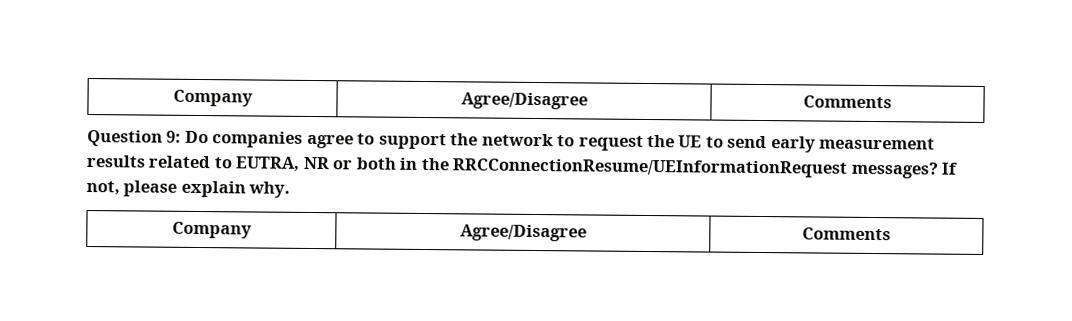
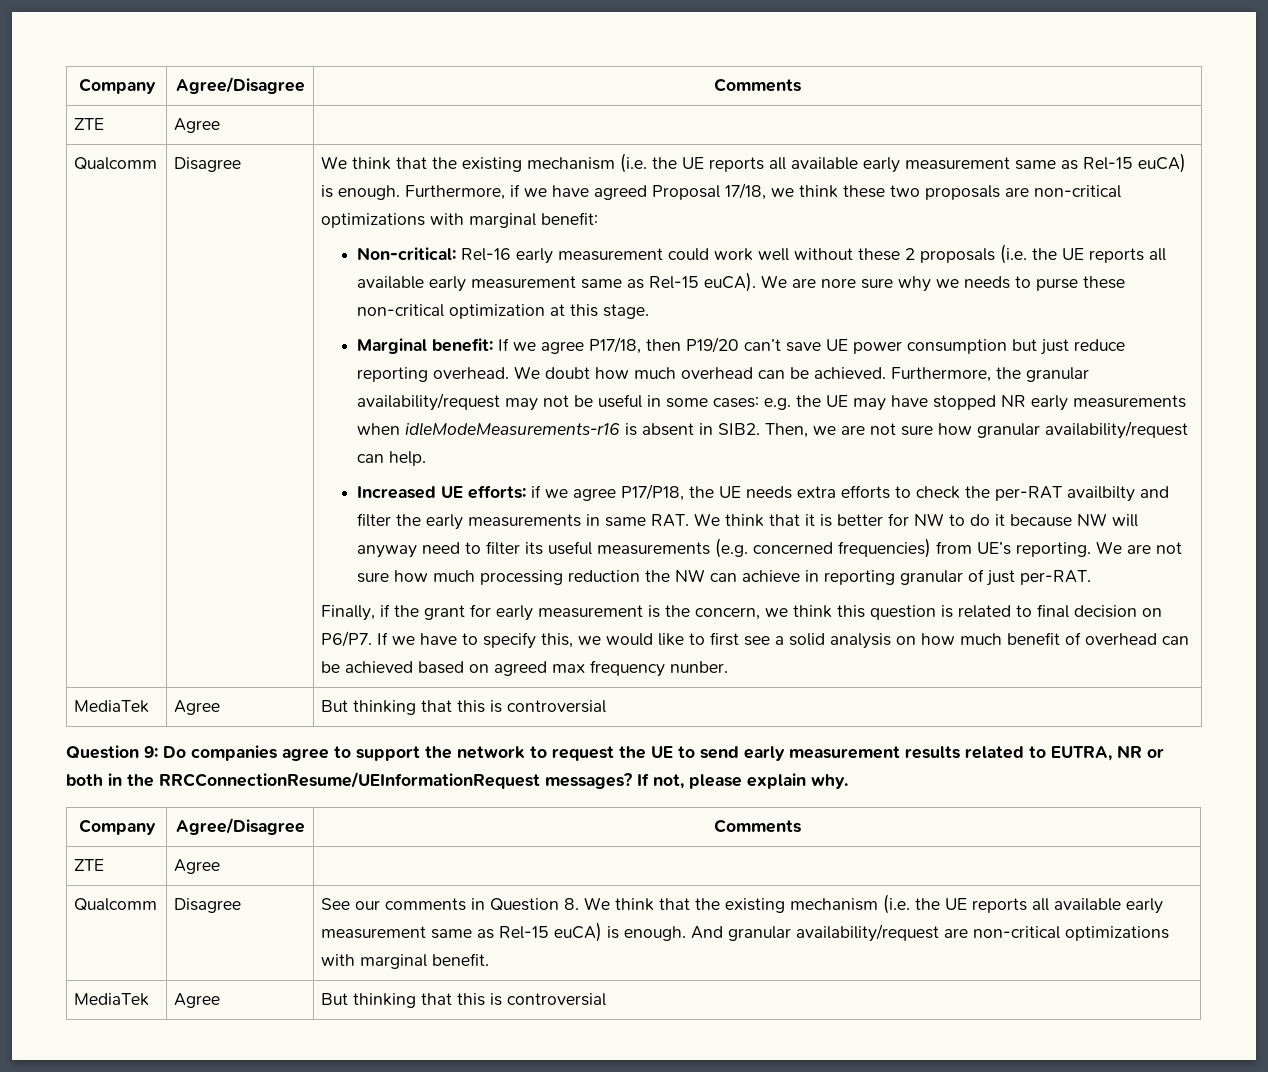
[172,89,253,107] [460,92,588,110] [803,95,892,109] Company | Agree/Disagree | Comments -> [78,78,156,94] [175,77,305,94] [714,78,801,92] [74,118,105,130] [174,118,221,133] [74,157,158,170] [174,157,242,172] [321,153,1187,173] [321,183,1122,200] [321,212,599,228] [357,244,1167,264] [357,272,1126,292] [357,304,650,319] [357,337,1126,355] [357,366,1090,382] [357,393,1187,411] [357,421,1189,439] [357,451,427,466] [357,484,1170,502] [357,513,1139,530] [357,538,1183,558] [357,569,1092,586] [321,604,1163,621] [321,631,1190,649] [321,660,729,677] [74,700,150,713] [174,700,221,715] [321,700,607,715] Company | Agree/Disagree | Comments // ZTE | Agree | // Qualcomm | Disagree | We think that the existing mechanism (i.e. the UE reports all available early measurement same as Rel-15 euCA) is enough. Furthermore, if we have agreed Proposal 17/18, we think these two proposals are non-critical optimizations with marginal benefit: // Non-critical: Rel-16 early measurement could work well without these 2 proposals (i.e. the UE reports all available early measurement same as Rel-15 euCA). We are nore sure why we needs to purse these non-critical optimization at this stage. // Marginal benefit: If we agree P17/18, then P19/20 can’t save UE power consumption but just reduce reporting overhead. We doubt how much overhead can be achieved. Furthermore, the granular availability/request may not be useful in some cases: e.g. the UE may have stopped NR early measurements when idleModeMeasurements-r16 is absent in SIB2. Then, we are not sure how granular availability/request can help. // Increased UE efforts: if we agree P17/P18, the UE needs extra efforts to check the per-RAT availbilty and filter the early measurements in same RAT. We think that it is better for NW to do it because NW will anyway need to filter its useful measurements (e.g. concerned frequencies) from UE’s reporting. We are not sure how much processing reduction the NW can achieve in reporting granular of just per-RAT. // Finally, if the grant for early measurement is the concern, we think this question is related to final decision on P6/P7. If we have to specify this, we would like to first see a solid analysis on how much benefit of overhead can be achieved based on agreed max frequency nunber. // MediaTek | Agree | But thinking that this is controversial
(891, 234) none -> [74,859,105,871] [174,859,221,874] [74,898,158,911] [174,898,242,913] [321,894,1164,914] [321,922,1170,942] [321,953,490,969] [74,993,150,1006] [174,993,221,1008] [321,993,607,1008] // ZTE | Agree | // Qualcomm | Disagree | See our comments in Question 8. We think that the existing mechanism (i.e. the UE reports all available early measurement same as Rel-15 euCA) is enough. And granular availability/request are non-critical optimizations with marginal benefit. // MediaTek | Agree | But thinking that this is controversial

